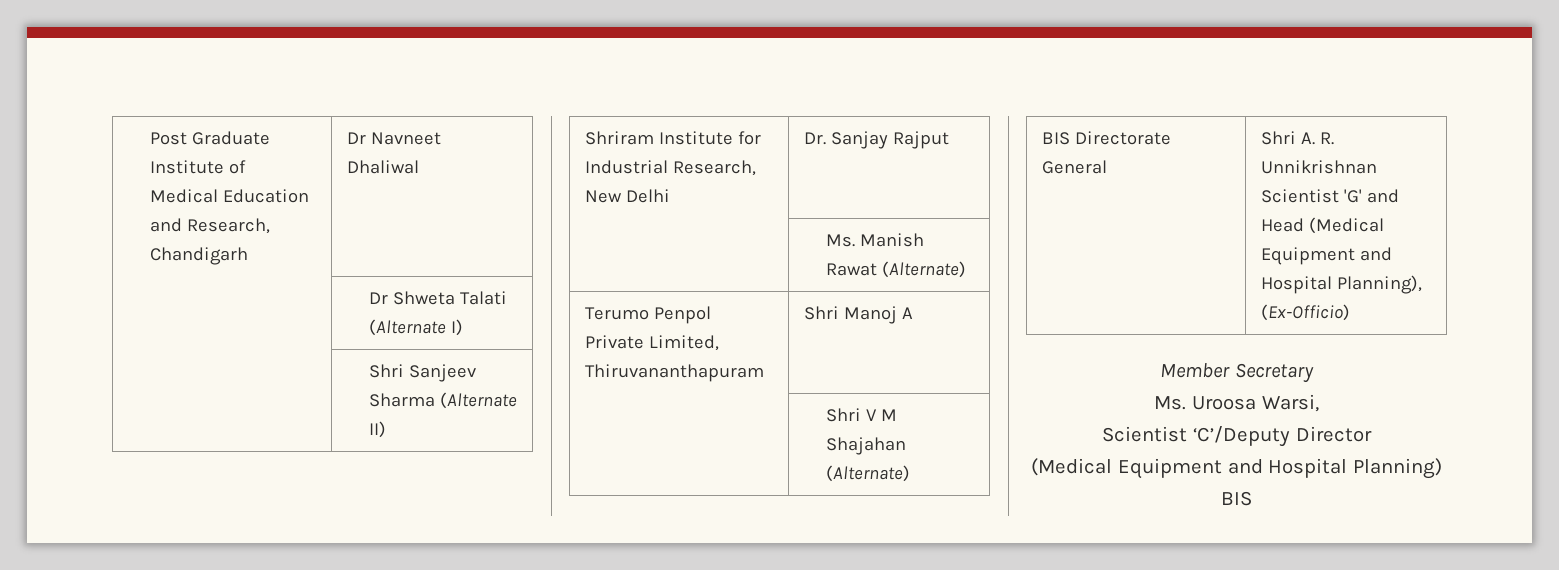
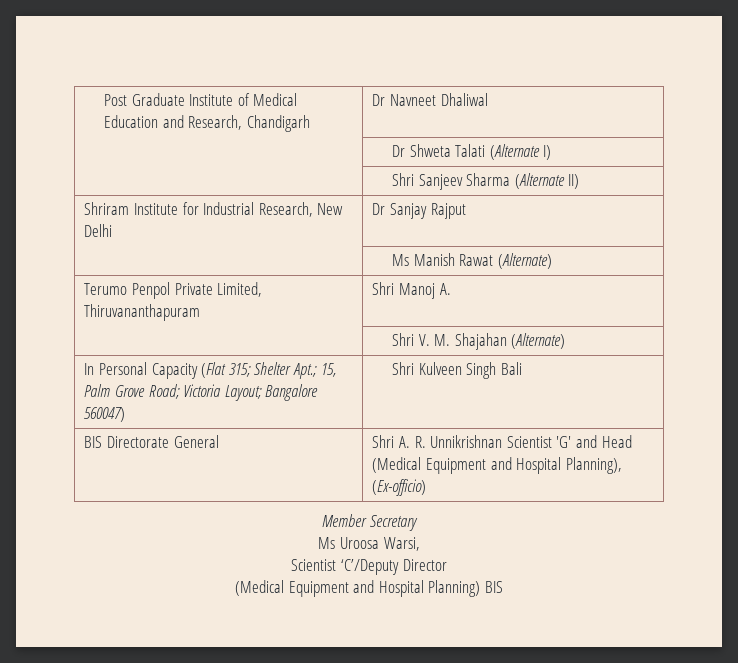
[803,132,826,145] Dr. -> [372,203,386,215] Dr
[825,234,855,247] Ms. -> [392,254,410,266] Ms
[901,307,913,319] [825,408,897,422] A // | Shri V M -> [439,283,451,295] [392,333,451,346] A. // | Shri V. M.
(910, 473) none -> [84,362,336,379] [84,384,319,401] [84,407,126,422] [392,362,522,379] // In Personal Capacity (Flat 315; Shelter Apt.; 15, Palm Grove Road; Victoria Layout; Bangalore 560047) | Shri Kulveen Singh Bali
[1260,304,1350,321] (Ex-Officio) -> [372,479,427,496] (Ex-officio)
[1154,396,1187,410] Ms. -> [318,537,336,549] Ms

